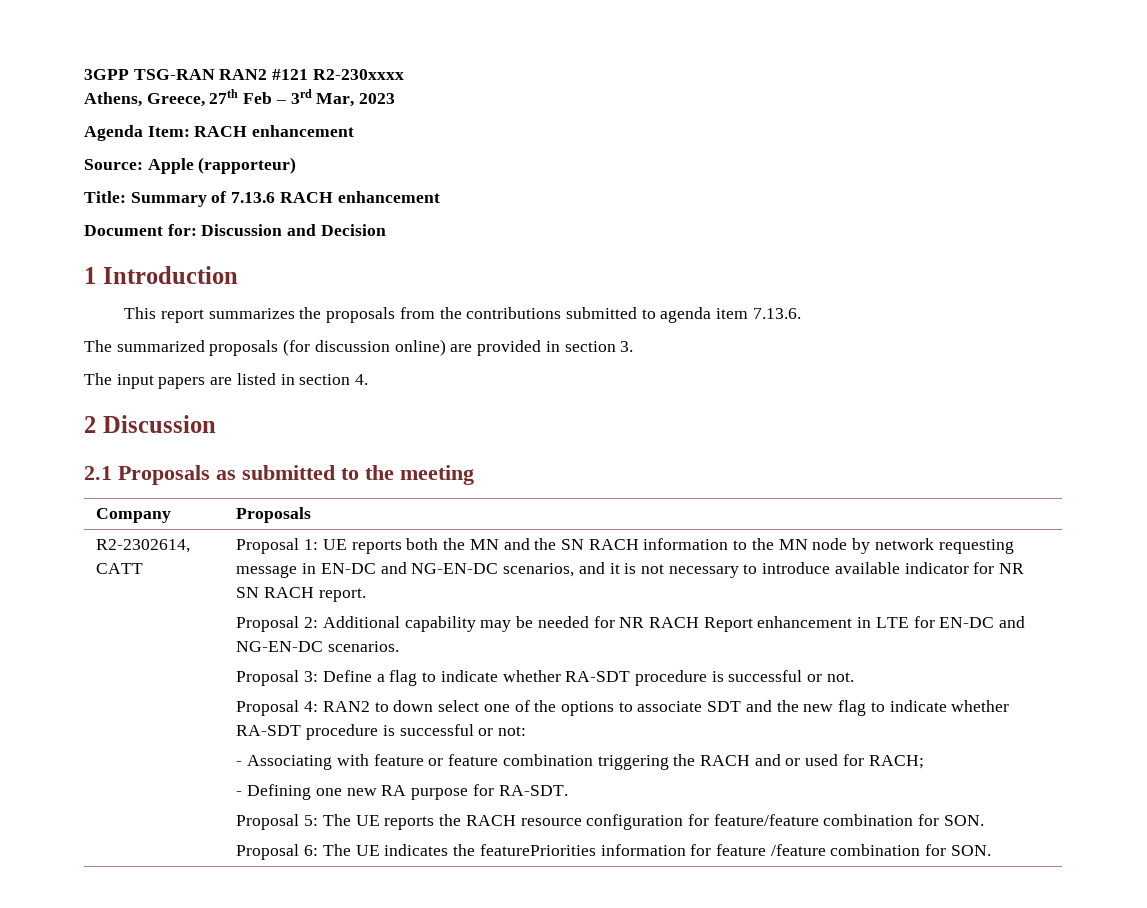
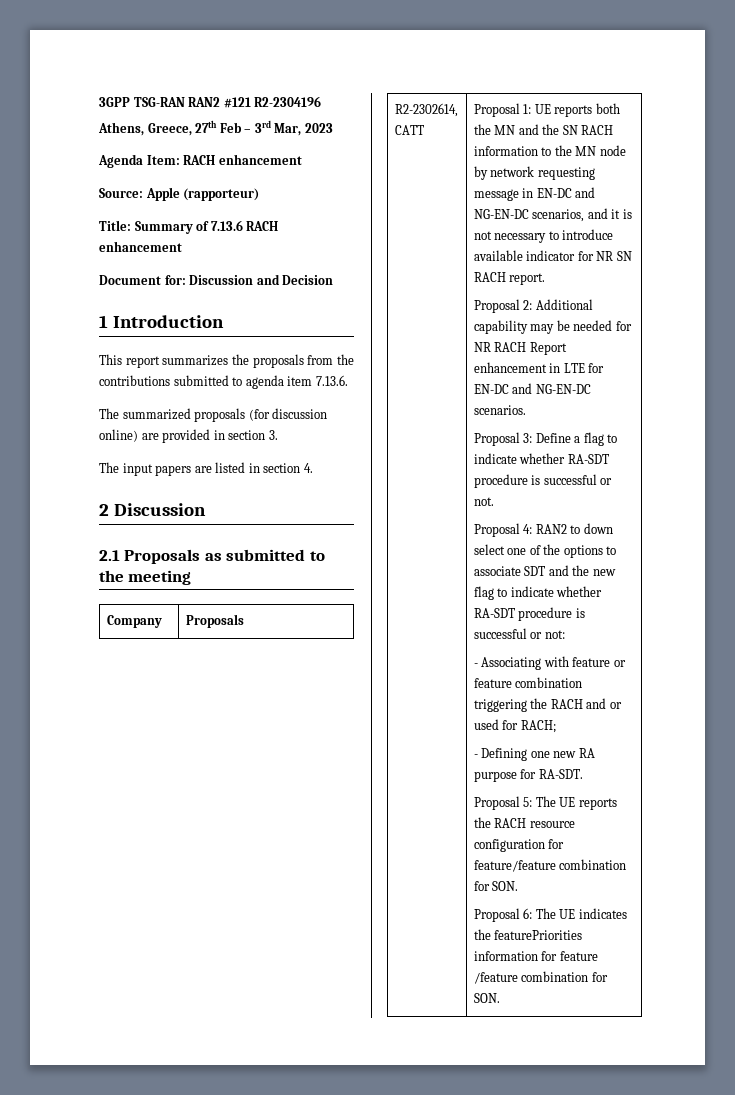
[312,69,404,80] R2-230xxxx -> [254,96,322,107] R2-2304196

